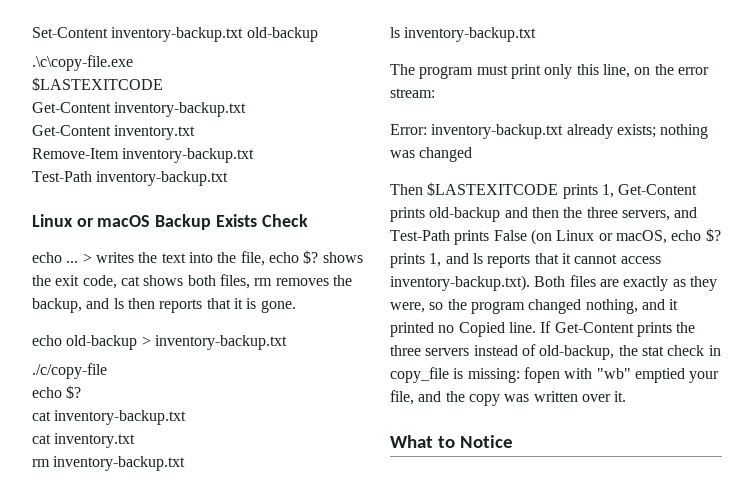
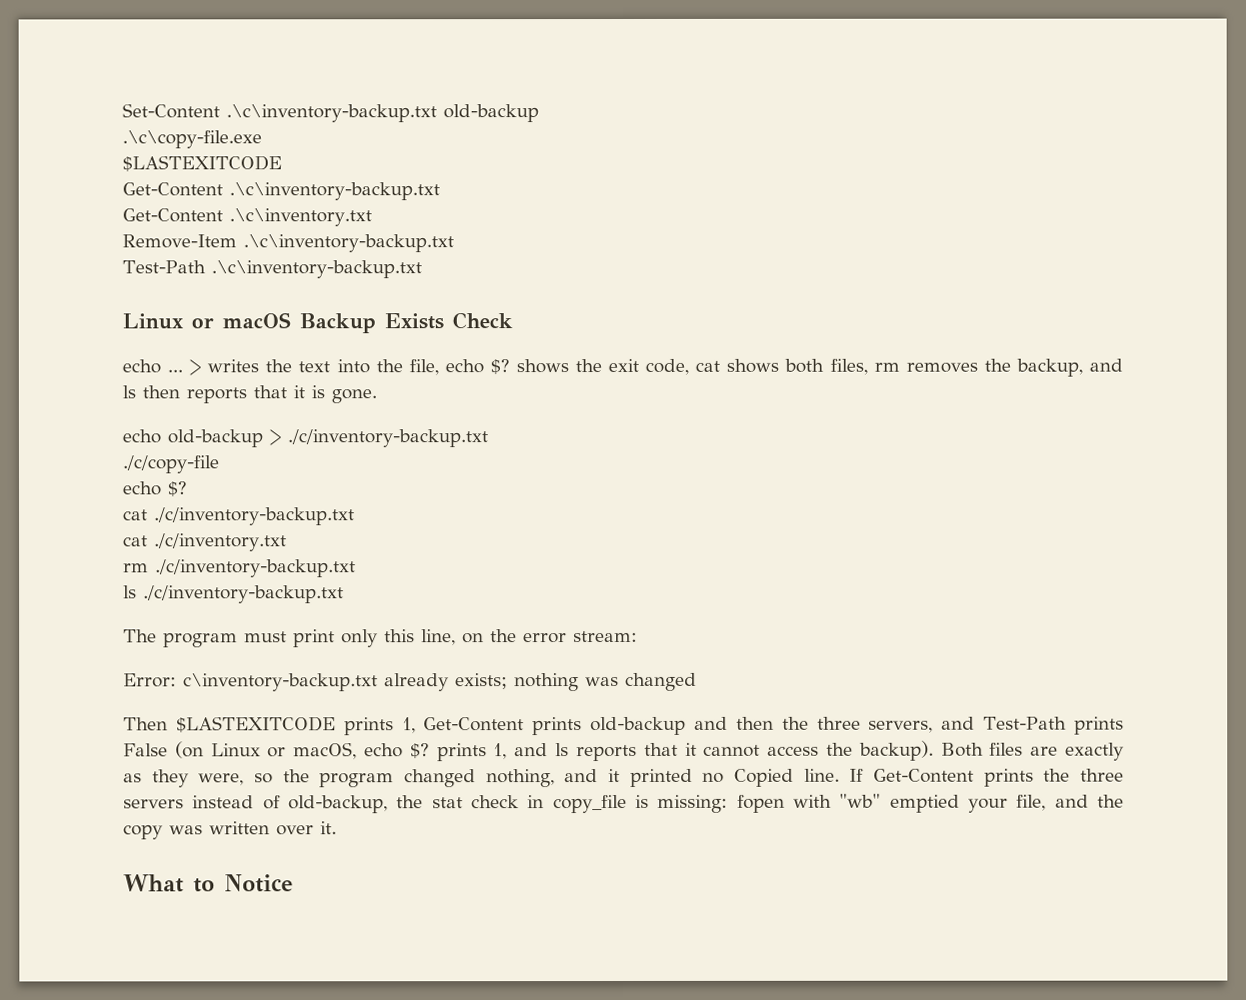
[111,27,244,42] inventory-backup.txt -> [226,104,437,123] .\c\inventory-backup.txt
[114,102,247,117] [32,125,196,140] inventory-backup.txt // Get-Content inventory.txt -> [229,182,440,201] [122,208,372,227] .\c\inventory-backup.txt // Get-Content .\c\inventory.txt
[122,148,255,163] [32,171,229,186] inventory-backup.txt // Test-Path inventory-backup.txt -> [243,234,454,253] [122,260,422,279] .\c\inventory-backup.txt // Test-Path .\c\inventory-backup.txt
[154,335,287,350] inventory-backup.txt -> [287,429,488,448] ./c/inventory-backup.txt
[54,410,187,425] [32,433,136,448] [32,456,186,471] [390,27,537,42] inventory-backup.txt // cat inventory.txt // rm inventory-backup.txt // ls inventory-backup.txt -> [154,507,355,526] [123,533,287,552] [123,559,356,578] [123,585,344,604] ./c/inventory-backup.txt // cat ./c/inventory.txt // rm ./c/inventory-backup.txt // ls ./c/inventory-backup.txt
[431,124,564,139] inventory-backup.txt -> [183,673,378,692] c\inventory-backup.txt
[390,275,530,291] inventory-backup.txt). -> [825,740,934,761] the backup).

